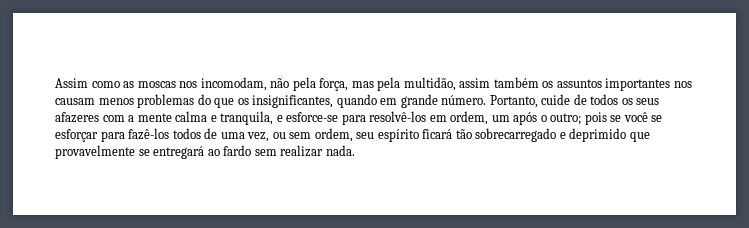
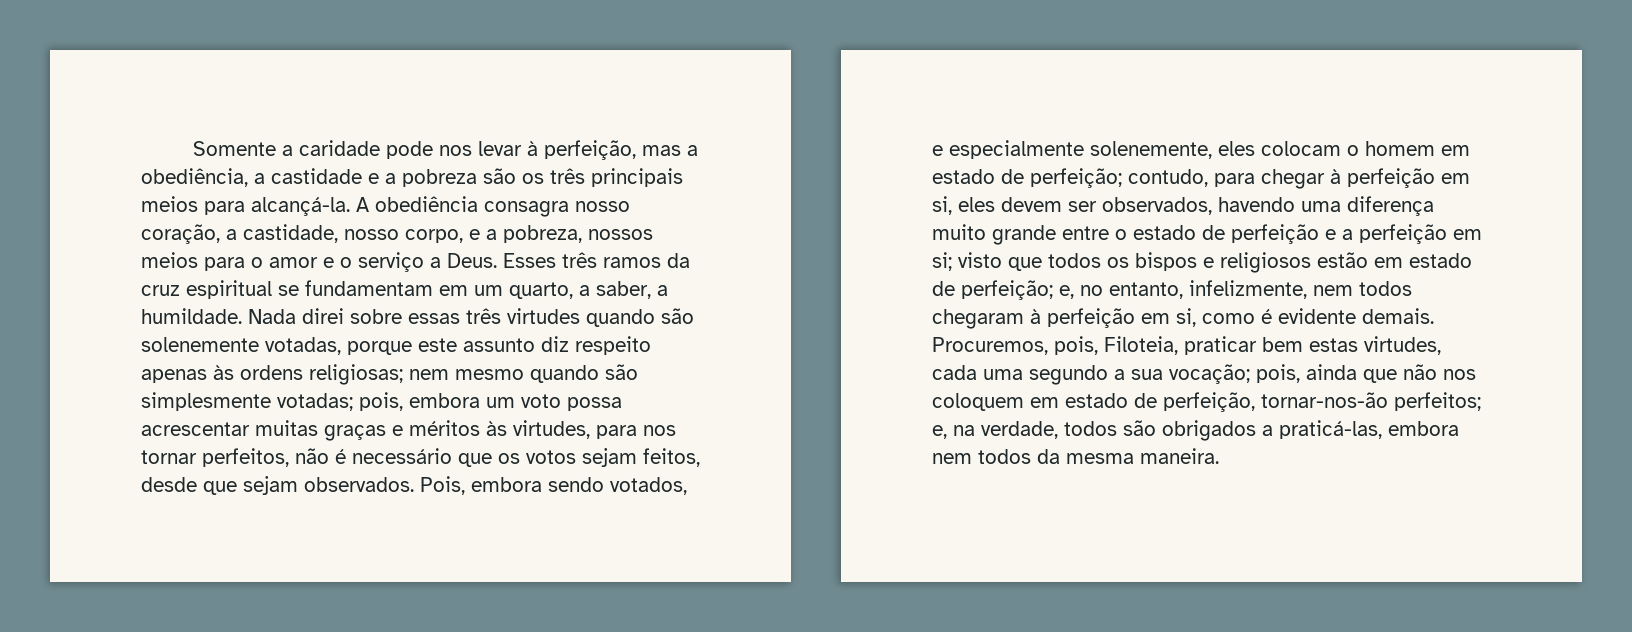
[55,77,692,91] [55,94,660,108] [55,111,663,125] [55,128,650,142] [55,145,355,159] Assim como as moscas nos incomodam, não pela força, mas pela multidão, assim também os assuntos importantes nos causam menos problemas do que os insignificantes, quando em grande número. Portanto, cuide de todos os seus afazeres com a mente calma e tranquila, e esforce-se para resolvê-los em ordem, um após o outro; pois se você se esforçar para fazê-los todos de uma vez, ou sem ordem, seu espírito ficará tão sobrecarregado e deprimido que provavelmente se entregará ao fardo sem realizar nada. -> [193,140,699,160] [141,168,683,187] [141,196,630,217] [141,224,653,244] [141,252,690,272] [141,280,668,299] [141,308,694,327] [141,336,651,355] [141,364,638,385] [141,392,622,411] [141,420,676,441] [141,448,700,467] [141,476,687,495] [932,140,1470,159] [932,168,1470,189] [932,196,1434,216] [932,224,1482,245] [932,252,1472,273] [932,280,1412,300] [932,308,1434,329] [932,336,1441,355] [932,364,1476,385] [932,392,1481,412] [932,420,1459,441] [932,448,1219,464] Somente a caridade pode nos levar à perfeição, mas a obediência, a castidade e a pobreza são os três principais meios para alcançá-la. A obediência consagra nosso coração, a castidade, nosso corpo, e a pobreza, nossos meios para o amor e o serviço a Deus. Esses três ramos da cruz espiritual se fundamentam em um quarto, a saber, a humildade. Nada direi sobre essas três virtudes quando são solenemente votadas, porque este assunto diz respeito apenas às ordens religiosas; nem mesmo quando são simplesmente votadas; pois, embora um voto possa acrescentar muitas graças e méritos às virtudes, para nos tornar perfeitos, não é necessário que os votos sejam feitos, desde que sejam observados. Pois, embora sendo votados, e especialmente solenemente, eles colocam o homem em estado de perfeição; contudo, para chegar à perfeição em si, eles devem ser observados, havendo uma diferença muito grande entre o estado de perfeição e a perfeição em si; visto que todos os bispos e religiosos estão em estado de perfeição; e, no entanto, infelizmente, nem todos chegaram à perfeição em si, como é evidente demais. Procuremos, pois, Filoteia, praticar bem estas virtudes, cada uma segundo a sua vocação; pois, ainda que não nos coloquem em estado de perfeição, tornar-nos-ão perfeitos; e, na verdade, todos são obrigados a praticá-las, embora nem todos da mesma maneira.

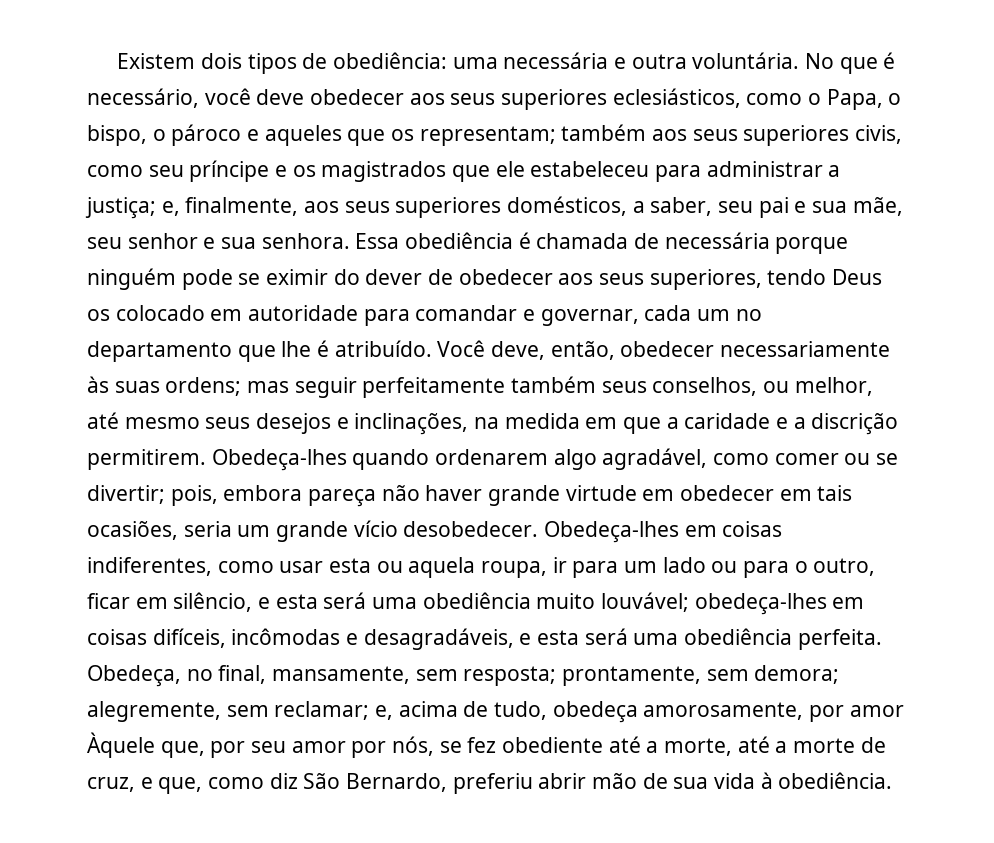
[193,140,699,160] [141,168,683,187] [141,196,630,217] [141,224,653,244] [141,252,690,272] [141,280,668,299] [141,308,694,327] [141,336,651,355] [141,364,638,385] [141,392,622,411] [141,420,676,441] [141,448,700,467] [141,476,687,495] [932,140,1470,159] [932,168,1470,189] [932,196,1434,216] [932,224,1482,245] [932,252,1472,273] [932,280,1412,300] [932,308,1434,329] [932,336,1441,355] [932,364,1476,385] [932,392,1481,412] [932,420,1459,441] [932,448,1219,464] Somente a caridade pode nos levar à perfeição, mas a obediência, a castidade e a pobreza são os três principais meios para alcançá-la. A obediência consagra nosso coração, a castidade, nosso corpo, e a pobreza, nossos meios para o amor e o serviço a Deus. Esses três ramos da cruz espiritual se fundamentam em um quarto, a saber, a humildade. Nada direi sobre essas três virtudes quando são solenemente votadas, porque este assunto diz respeito apenas às ordens religiosas; nem mesmo quando são simplesmente votadas; pois, embora um voto possa acrescentar muitas graças e méritos às virtudes, para nos tornar perfeitos, não é necessário que os votos sejam feitos, desde que sejam observados. Pois, embora sendo votados, e especialmente solenemente, eles colocam o homem em estado de perfeição; contudo, para chegar à perfeição em si, eles devem ser observados, havendo uma diferença muito grande entre o estado de perfeição e a perfeição em si; visto que todos os bispos e religiosos estão em estado de perfeição; e, no entanto, infelizmente, nem todos chegaram à perfeição em si, como é evidente demais. Procuremos, pois, Filoteia, praticar bem estas virtudes, cada uma segundo a sua vocação; pois, ainda que não nos coloquem em estado de perfeição, tornar-nos-ão perfeitos; e, na verdade, todos são obrigados a praticá-las, embora nem todos da mesma maneira. -> [117,52,896,74] [87,88,902,110] [87,124,903,146] [87,160,841,182] [85,196,903,219] [87,232,849,254] [87,268,883,290] [87,305,762,326] [87,340,891,362] [87,376,873,398] [87,412,899,435] [87,448,899,471] [87,485,853,507] [87,520,783,543] [87,557,876,578] [87,592,865,615] [87,628,882,650] [87,665,840,687] [87,701,904,723] [87,732,886,758] [87,772,893,794] Existem dois tipos de obediência: uma necessária e outra voluntária. No que é necessário, você deve obedecer aos seus superiores eclesiásticos, como o Papa, o bispo, o pároco e aqueles que os representam; também aos seus superiores civis, como seu príncipe e os magistrados que ele estabeleceu para administrar a justiça; e, finalmente, aos seus superiores domésticos, a saber, seu pai e sua mãe, seu senhor e sua senhora. Essa obediência é chamada de necessária porque ninguém pode se eximir do dever de obedecer aos seus superiores, tendo Deus os colocado em autoridade para comandar e governar, cada um no departamento que lhe é atribuído. Você deve, então, obedecer necessariamente às suas ordens; mas seguir perfeitamente também seus conselhos, ou melhor, até mesmo seus desejos e inclinações, na medida em que a caridade e a discrição permitirem. Obedeça-lhes quando ordenarem algo agradável, como comer ou se divertir; pois, embora pareça não haver grande virtude em obedecer em tais ocasiões, seria um grande vício desobedecer. Obedeça-lhes em coisas indiferentes, como usar esta ou aquela roupa, ir para um lado ou para o outro, ficar em silêncio, e esta será uma obediência muito louvável; obedeça-lhes em coisas difíceis, incômodas e desagradáveis, e esta será uma obediência perfeita. Obedeça, no final, mansamente, sem resposta; prontamente, sem demora; alegremente, sem reclamar; e, acima de tudo, obedeça amorosamente, por amor Àquele que, por seu amor por nós, se fez obediente até a morte, até a morte de cruz, e que, como diz São Bernardo, preferiu abrir mão de sua vida à obediência.

